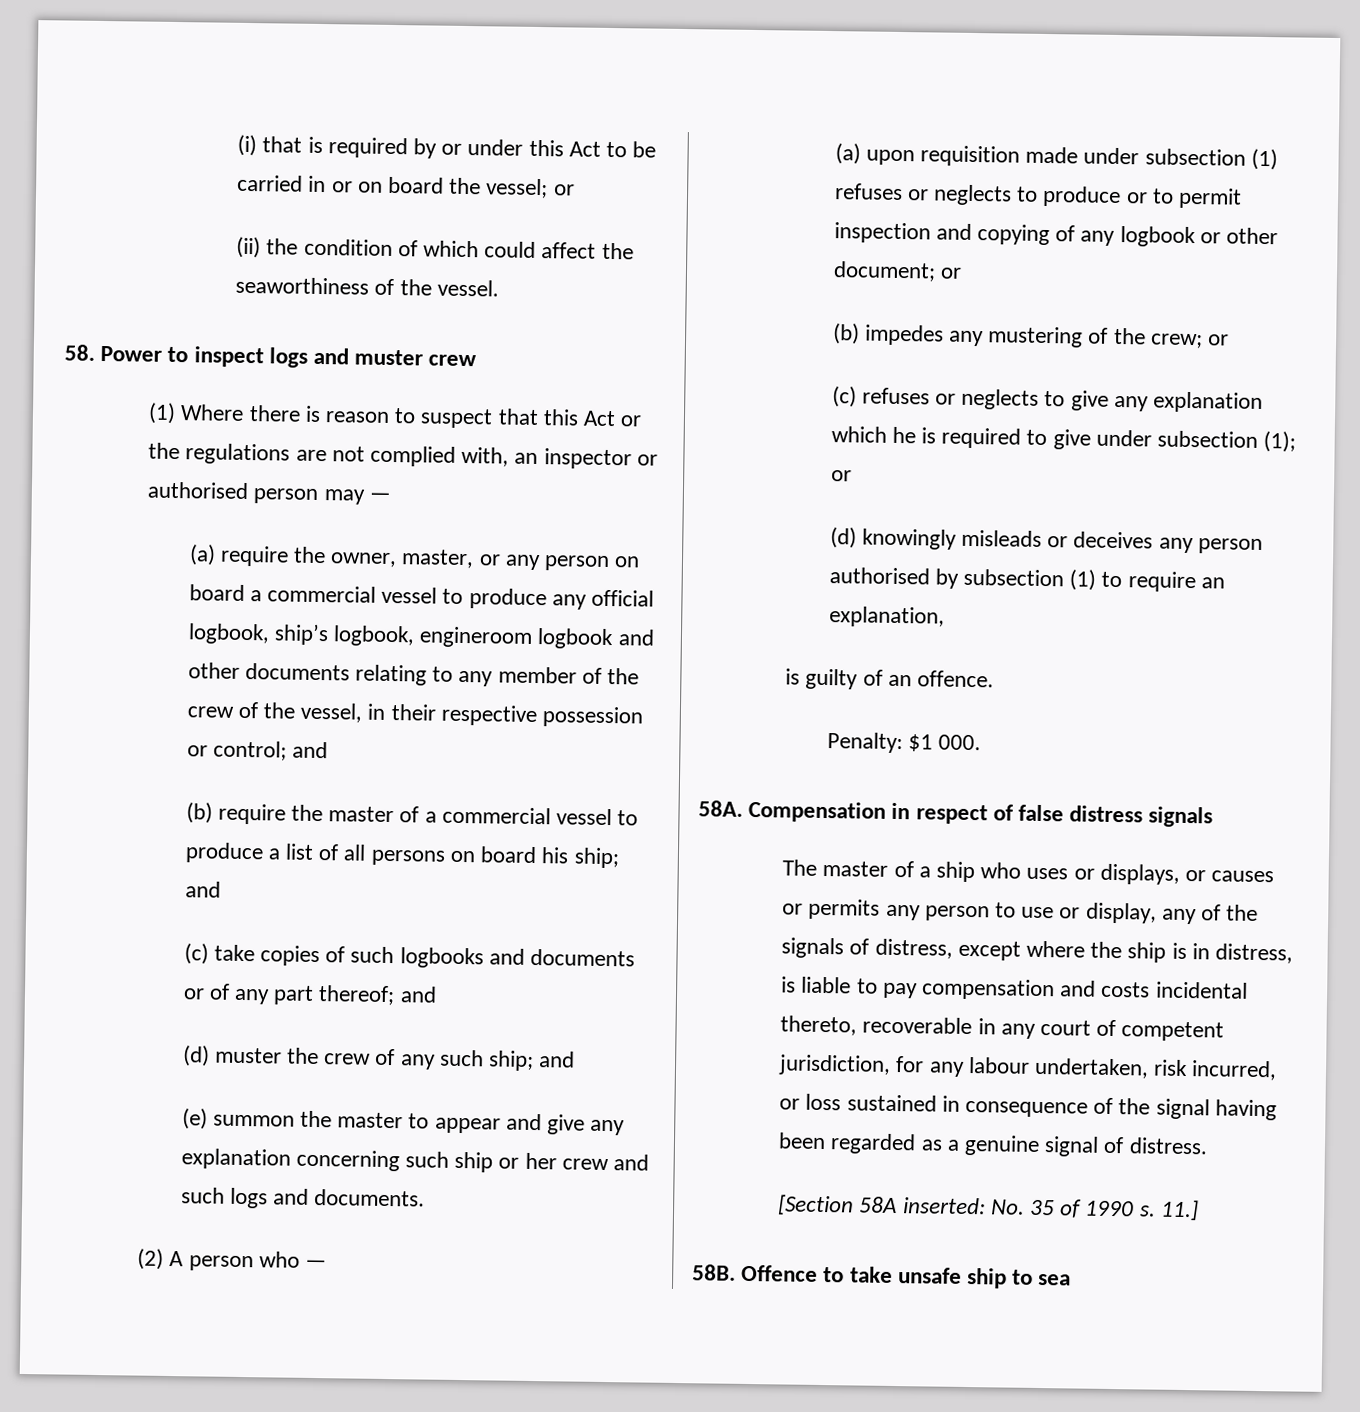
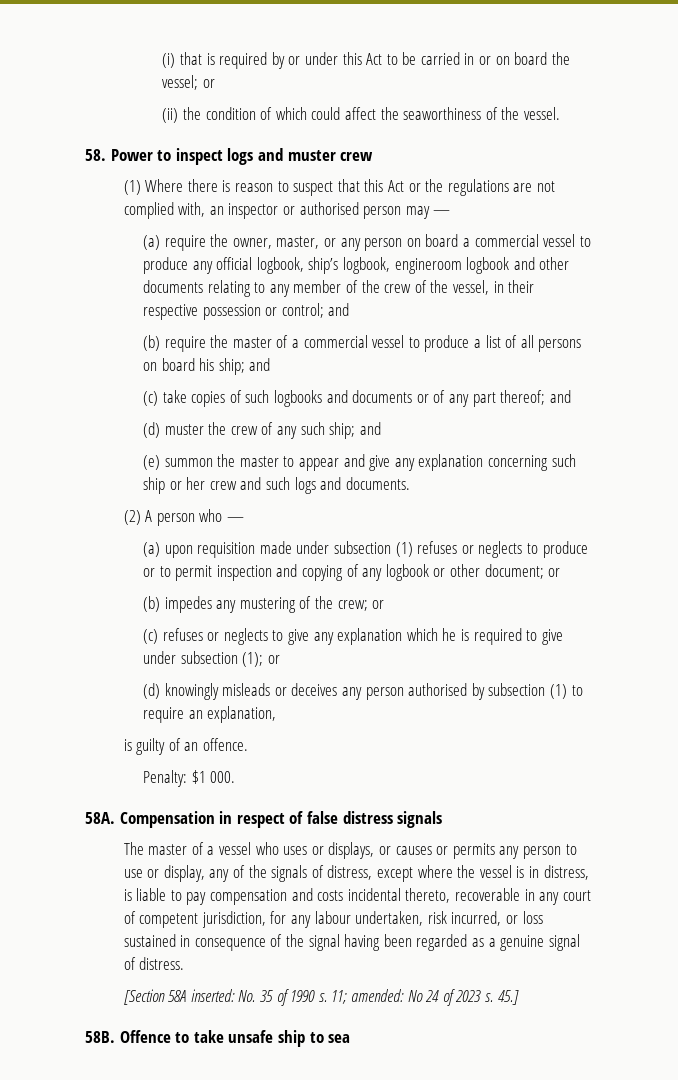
[935,861,975,883] ship -> [219,842,252,855] vessel
[1127,942,1167,963] ship -> [479,865,512,878] vessel
[1159,1199,1199,1221] 11.] -> [331,989,519,1006] 11; amended: No 24 of 2023 s. 45.]

